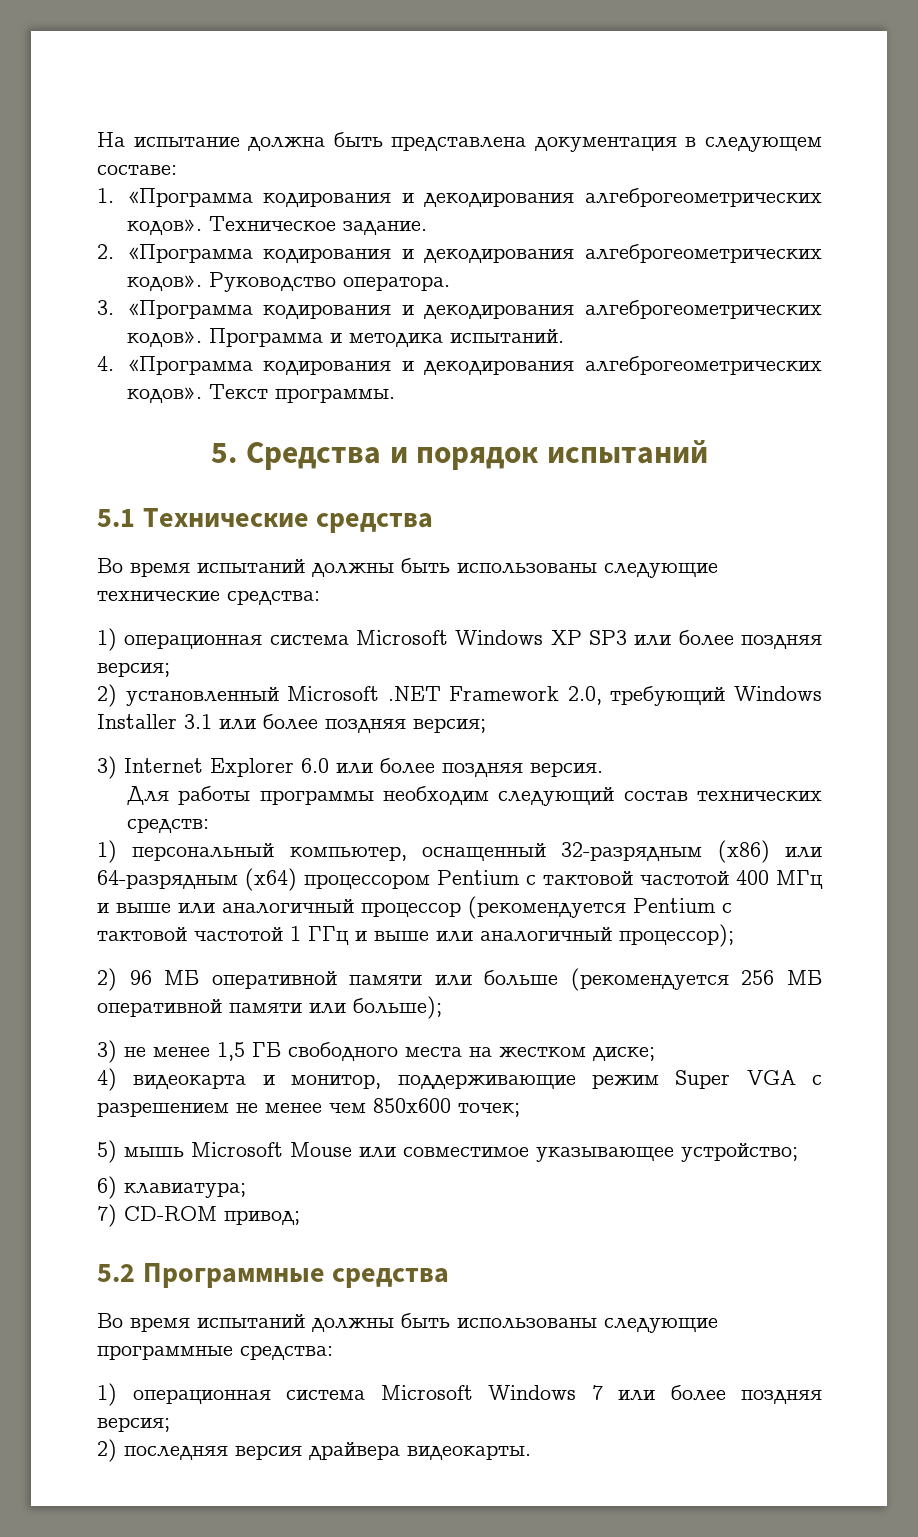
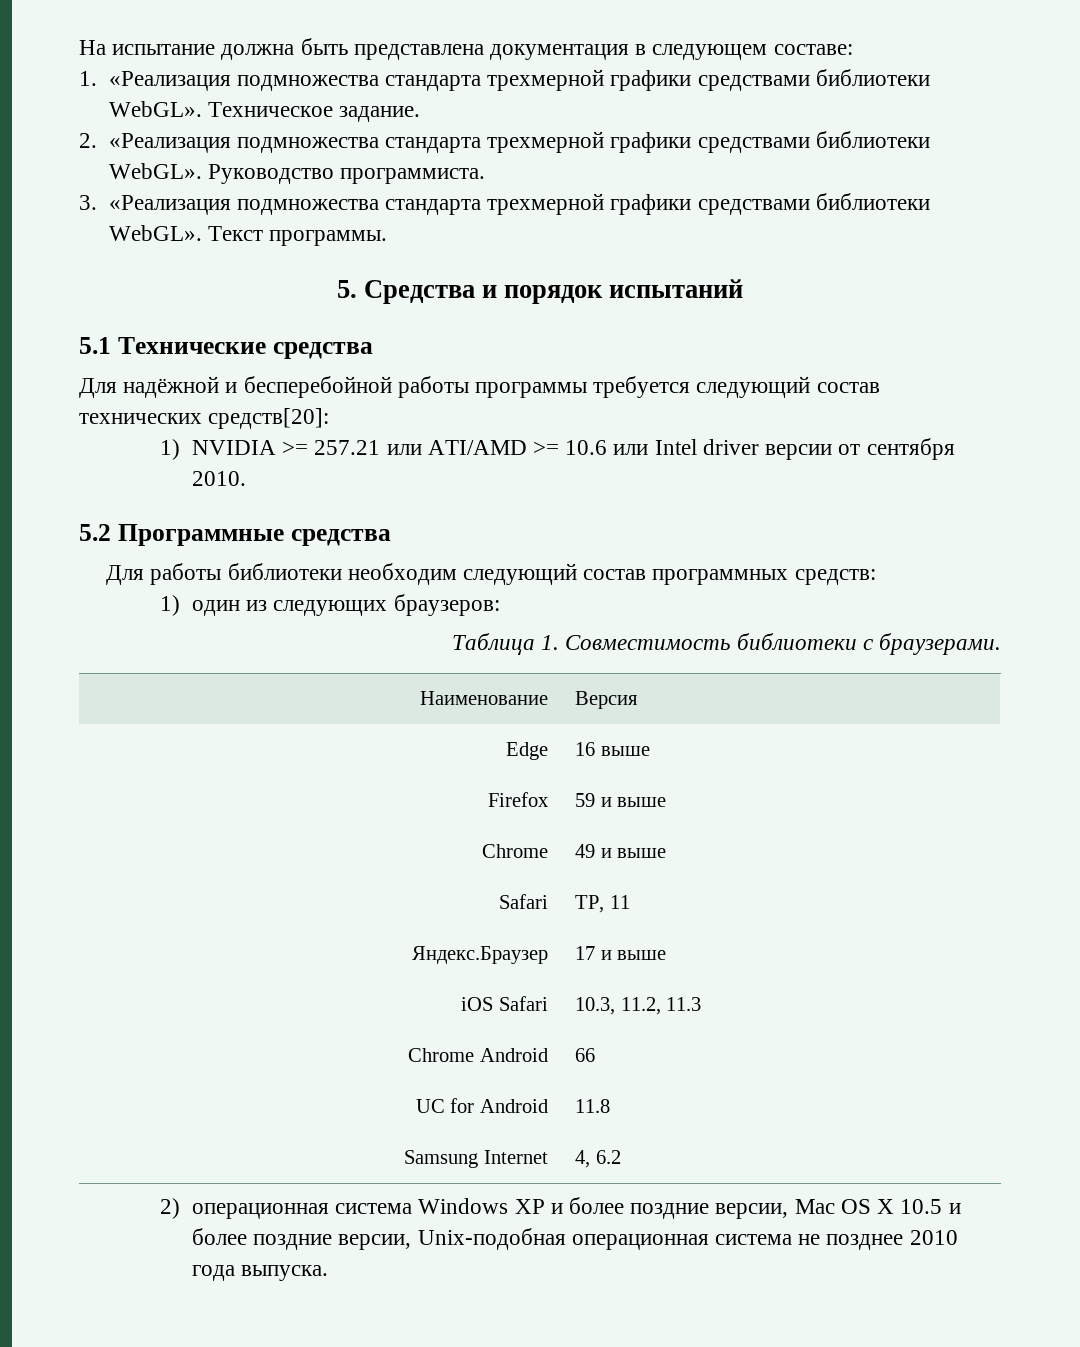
[126,188,823,207] [126,216,427,235] [97,244,823,263] [126,272,450,292] [97,300,823,319] [126,328,564,347] [97,356,823,375] [126,387,202,403] «Программа кодирования и декодирования алгеброгеометрических кодов». Техническое задание. // 2. «Программа кодирования и декодирования алгеброгеометрических кодов». Руководство оператора. // 3. «Программа кодирования и декодирования алгеброгеометрических кодов». Программа и методика испытаний. // 4. «Программа кодирования и декодирования алгеброгеометрических кодов». -> [108,69,930,91] [108,101,420,122] [79,131,930,153] [108,163,485,184] [79,193,930,215] [108,225,202,241] «Реализация подмножества стандарта трехмерной графики средствами библиотеки WebGL». Техническое задание. // 2. «Реализация подмножества стандарта трехмерной графики средствами библиотеки WebGL». Руководство программиста. // 3. «Реализация подмножества стандарта трехмерной графики средствами библиотеки WebGL».
[97,558,718,578] [97,590,320,605] [97,628,823,651] [97,662,170,677] [97,684,822,707] [97,714,486,733] [97,756,603,779] [126,786,169,805] Во время испытаний должны быть использованы следующие технические средства: // 1) операционная система Microsoft Windows XP SP3 или более поздняя версия; // 2) установленный Microsoft .NET Framework 2.0, требующий Windows Installer 3.1 или более поздняя версия; // 3) Internet Explorer 6.0 или более поздняя версия. // Для -> [79,376,392,398] Для надёжной и бесперебойной
[382,786,489,805] необходим -> [593,376,691,398] требуется
[126,818,209,833] [97,840,822,863] [97,868,823,891] [97,896,732,919] [97,924,734,947] [97,968,822,991] [97,996,442,1019] [97,1040,655,1063] [97,1068,822,1091] [97,1098,520,1117] [97,1140,798,1163] [97,1176,246,1199] [97,1204,300,1227] [97,1263,450,1288] [97,1313,718,1333] [97,1345,333,1360] [97,1383,822,1406] [97,1417,170,1432] [97,1439,531,1462] средств: // 1) персональный компьютер, оснащенный 32-разрядным (x86) или 64-разрядным (x64) процессором Pentium с тактовой частотой 400 MГц и выше или аналогичный процессор (рекомендуется Pentium с тактовой частотой 1 ГГц и выше или аналогичный процессор); // 2) 96 МБ оперативной памяти или больше (рекомендуется 256 МБ оперативной памяти или больше); // 3) не менее 1,5 ГБ свободного места на жестком диске; // 4) видеокарта и монитор, поддерживающие режим Super VGA с разрешением не менее чем 850x600 точек; // 5) мышь Microsoft Mouse или совместимое указывающее устройство; // 6) клавиатура; // 7) CD-ROM привод; // 5.2 Программные средства // Во время испытаний должны быть использованы следующие программные средства: // 1) операционная система Microsoft Windows 7 или более поздняя версия; // 2) последняя версия драйвера видеокарты. -> [208,408,330,429] [160,438,955,460] [191,471,246,486] [79,524,391,546] [106,563,876,585] [160,594,500,616] [451,633,1001,655] [419,691,548,705] [575,691,639,709] [505,742,548,760] [575,742,650,756] [487,792,548,807] [575,793,667,807] [481,844,548,858] [575,844,667,858] [498,894,548,909] [575,895,630,913] [411,946,548,964] [575,946,667,960] [461,996,548,1011] [575,997,702,1015] [408,1048,548,1062] [575,1048,596,1062] [415,1098,548,1113] [575,1099,611,1113] [404,1150,548,1168] [575,1150,621,1168] [160,1197,961,1219] [191,1228,958,1250] [191,1265,329,1281] средств[20]: // 1) NVIDIA >= 257.21 или ATI/AMD >= 10.6 или Intel driver версии от сентября 2010. // 5.2 Программные средства // Для работы библиотеки необходим следующий состав программных средств: // 1) один из следующих браузеров: // Таблица 1. Совместимость библиотеки с браузерами. // Наименование | Версия // Edge | 16 выше // Firefox | 59 и выше // Chrome | 49 и выше // Safari | TP, 11 // Яндекс.Браузер | 17 и выше // iOS Safari | 10.3, 11.2, 11.3 // Chrome Android | 66 // UC for Android | 11.8 // Samsung Internet | 4, 6.2 // 2) операционная система Windows XP и более поздние версии, Mac OS X 10.5 и более поздние версии, Unix-подобная операционная система не позднее 2010 года выпуска.

